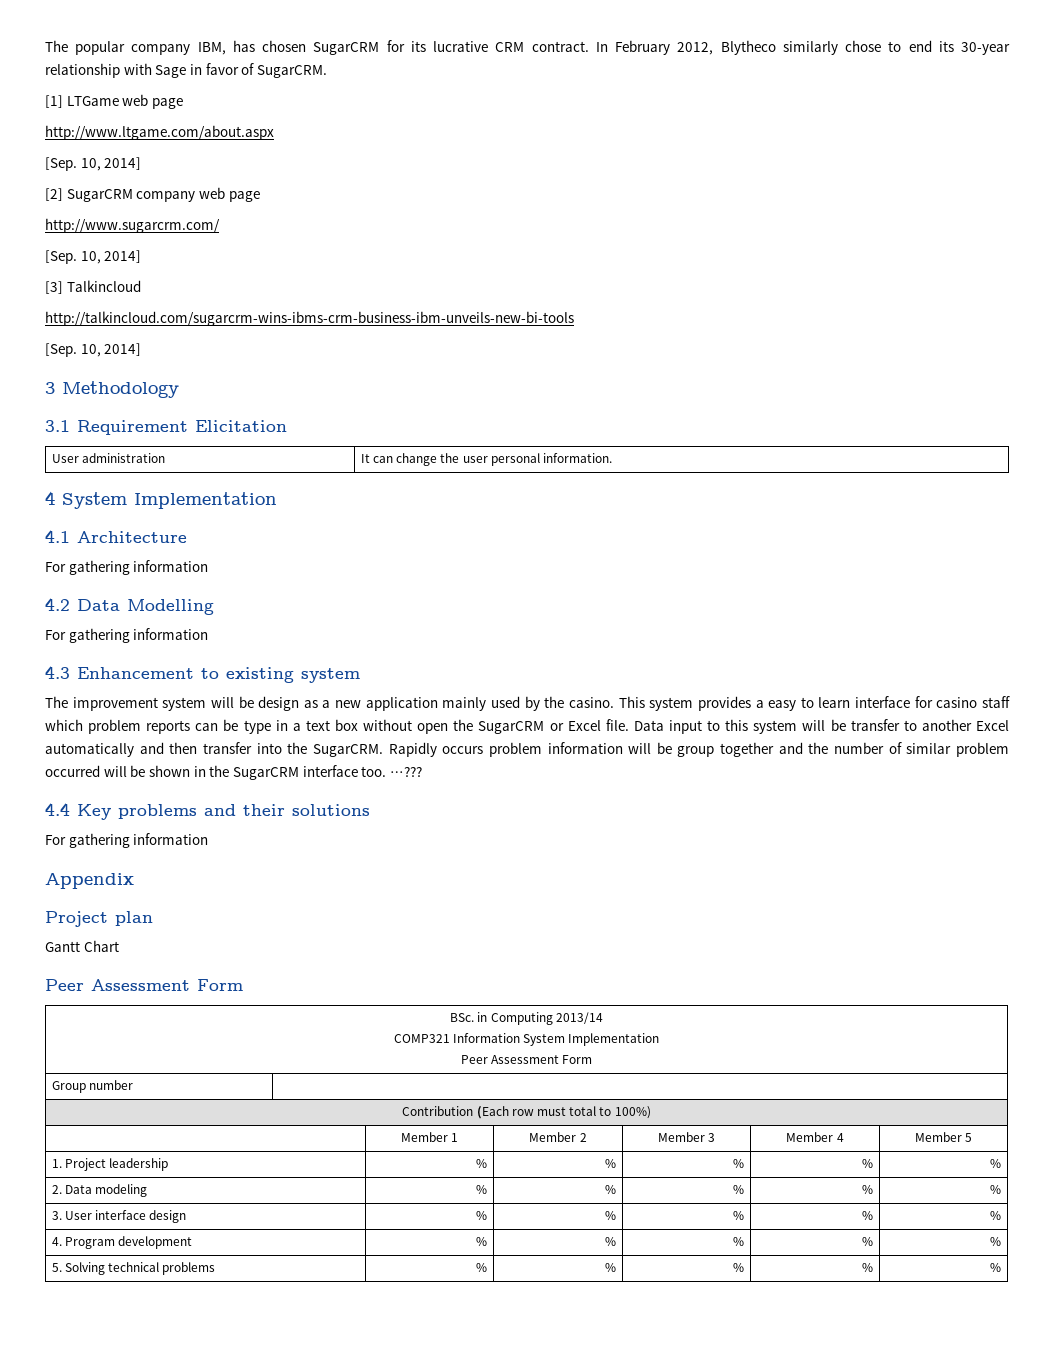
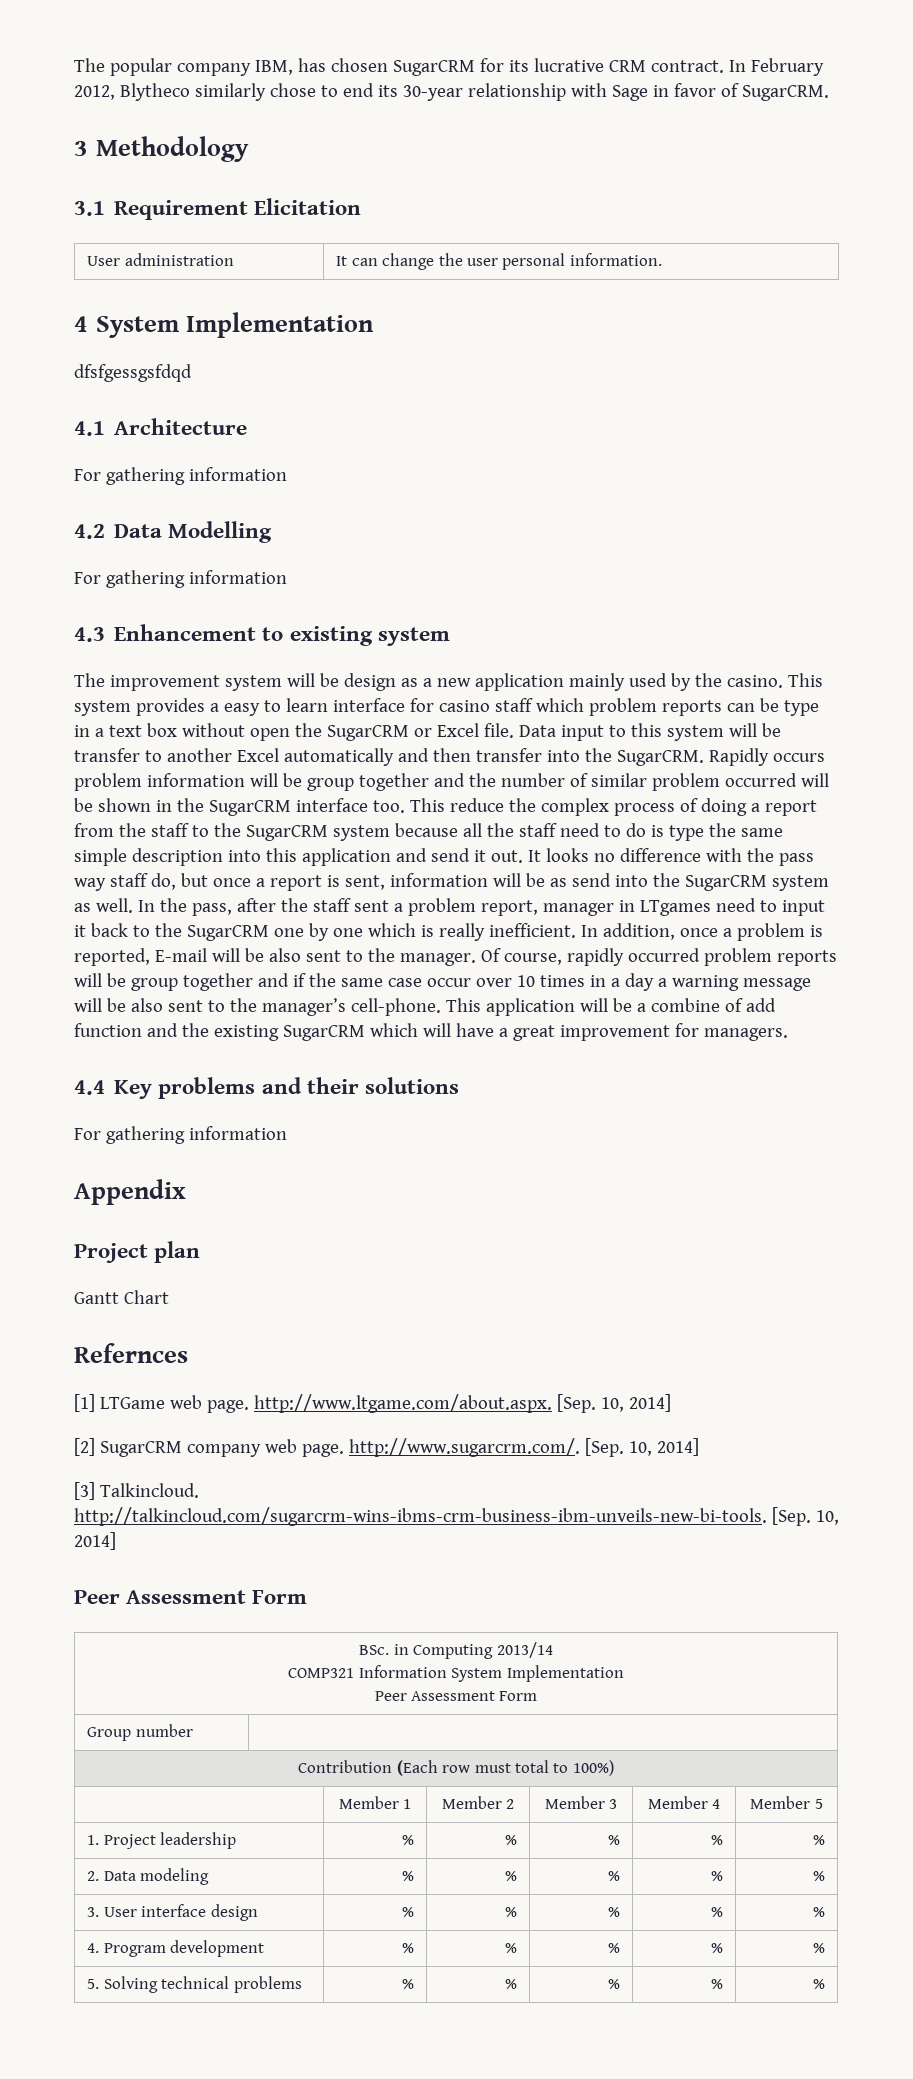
[45,94,183,109] [45,125,274,140] [45,157,142,171] [45,187,260,202] [45,218,220,233] [45,250,142,264] [45,280,141,294] [45,311,574,326] [45,343,142,357] // [1] LTGame web page // http://www.ltgame.com/about.aspx // [Sep. 10, 2014] // [2] SugarCRM company web page // http://www.sugarcrm.com/ // [Sep. 10, 2014] // [3] Talkincloud // http://talkincloud.com/sugarcrm-wins-ibms-crm-business-ibm-unveils-new-bi-tools // [Sep. 10, 2014] -> (829, 93) none
(277, 500) none -> [74,364,192,382] // dfsfgessgsfdqd
[389,766,422,777] …??? -> [409,798,817,816] [74,823,783,841] [74,848,814,866] [74,873,829,891] [74,898,825,916] [74,923,823,941] [74,948,837,966] [74,973,811,991] [74,998,776,1016] [74,1023,788,1041] This reduce the complex process of doing a report from the staff to the SugarCRM system because all the staff need to do is type the same simple description into this application and send it out. It looks no difference with the pass way staff do, but once a report is sent, information will be as send into the SugarCRM system as well. In the pass, after the staff sent a problem report, manager in LTgames need to input it back to the SugarCRM one by one which is really inefficient. In addition, once a problem is reported, E-mail will be also sent to the manager. Of course, rapidly occurred problem reports will be group together and if the same case occur over 10 times in a day a warning message will be also sent to the manager’s cell-phone. This application will be a combine of add function and the existing SugarCRM which will have a great improvement for managers.
(119, 946) none -> [74,1343,188,1363] [74,1394,671,1413] [74,1438,699,1457] [74,1482,199,1500] [74,1507,839,1526] [74,1532,116,1550] // Refernces // [1] LTGame web page. http://www.ltgame.com/about.aspx. [Sep. 10, 2014] // [2] SugarCRM company web page. http://www.sugarcrm.com/. [Sep. 10, 2014] // [3] Talkincloud. http://talkincloud.com/sugarcrm-wins-ibms-crm-business-ibm-unveils-new-bi-tools. [Sep. 10, 2014]

